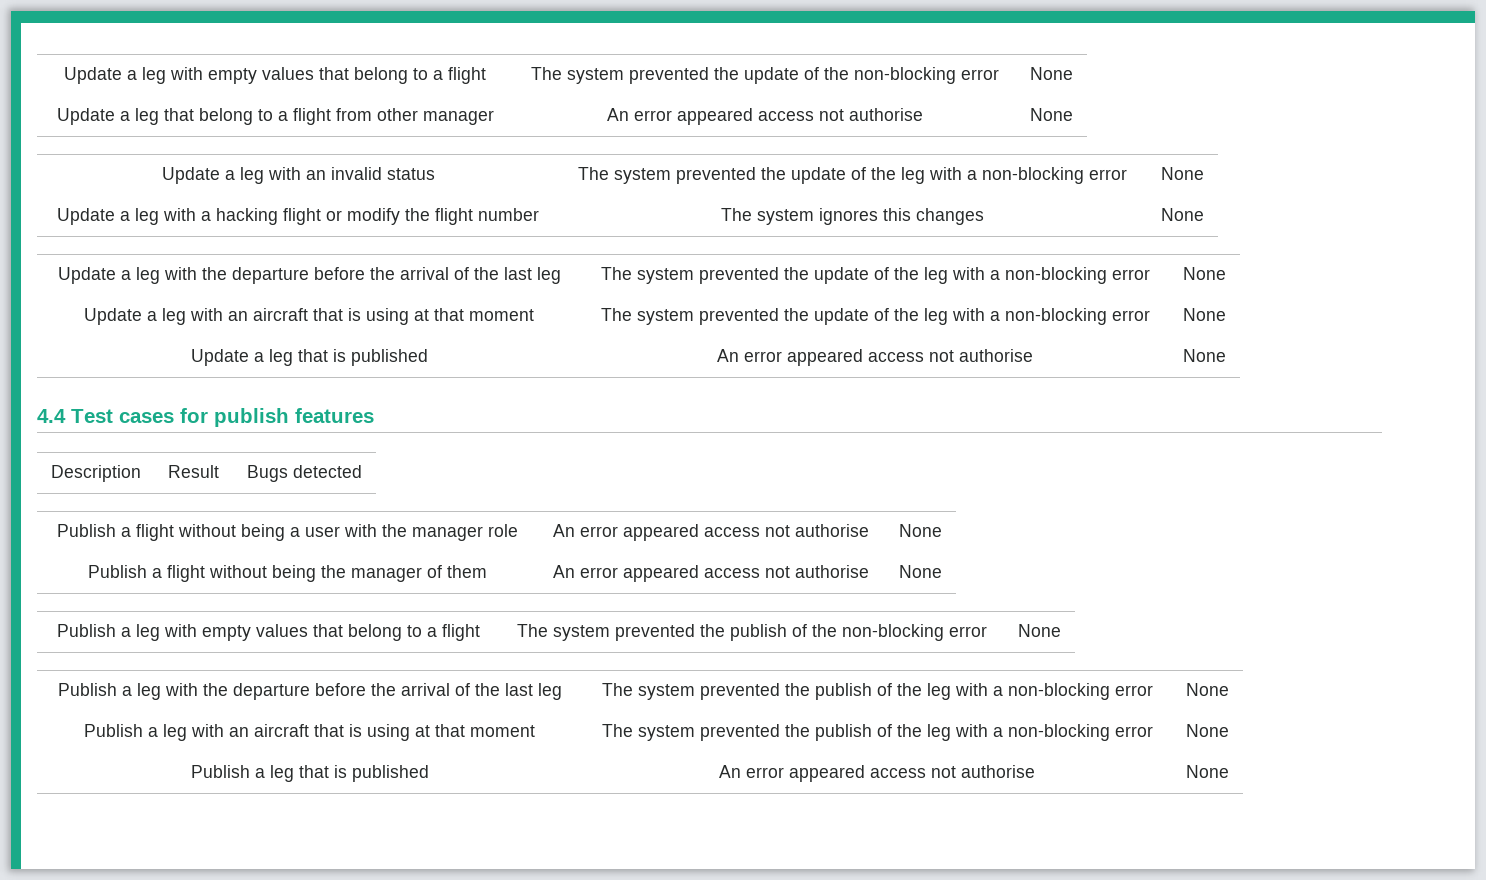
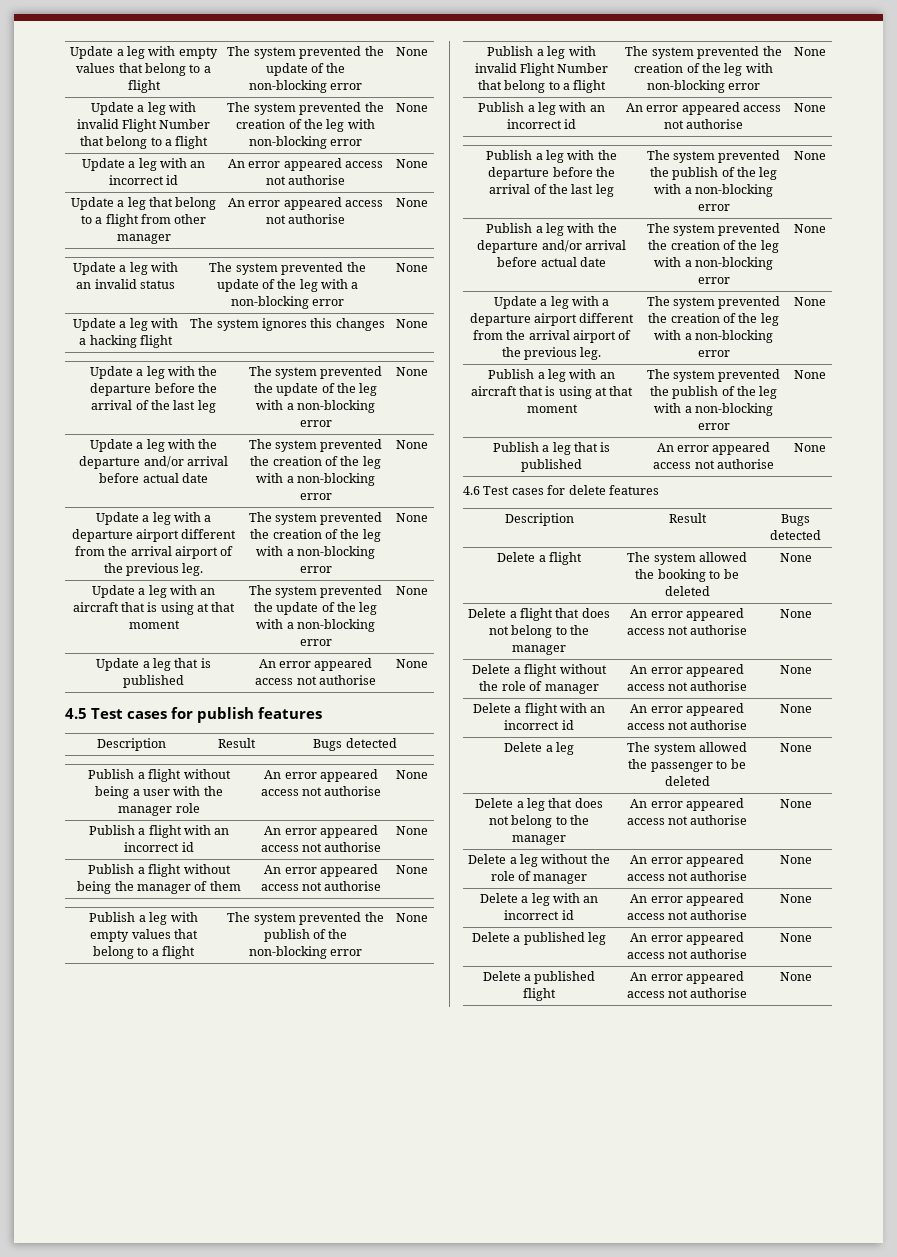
(1073, 73) none -> [90,102,197,115] [76,119,211,132] [79,136,209,149] [227,102,384,115] [236,119,375,132] [248,136,363,149] [395,103,428,112] [81,158,206,171] [108,175,179,185] [227,158,384,171] [265,175,346,185] [395,159,428,168] // Update a leg with invalid Flight Number that belong to a flight | The system prevented the creation of the leg with non-blocking error | None // Update a leg with an incorrect id | An error appeared access not authorise | None
[326,208,539,225] or modify the flight number -> (173, 341) none
(1226, 273) none -> [89,439,218,452] [79,456,228,469] [99,473,208,483] [248,439,383,452] [250,456,381,469] [256,473,375,486] [299,493,332,500] [395,440,428,449] [95,512,212,525] [71,529,237,542] [74,546,234,559] [103,563,204,576] [248,512,383,525] [250,529,381,542] [256,546,375,559] [299,566,332,573] [395,513,428,522] // Update a leg with the departure and/or arrival before actual date | The system prevented the creation of the leg with a non-blocking error | None // Update a leg with a departure airport different from the arrival airport of the previous leg. | The system prevented the creation of the leg with a non-blocking error | None
[37,409,66,423] 4.4 -> [65,708,87,719] 4.5
(942, 530) none -> [88,825,230,838] [124,842,194,852] [264,825,378,838] [260,842,382,852] [395,826,428,835] // Publish a flight with an incorrect id | An error appeared access not authorise | None
(1061, 630) none -> [487,46,596,59] [474,63,609,76] [477,80,607,93] [625,46,782,59] [634,63,773,76] [646,80,761,93] [793,47,826,56] [478,102,605,115] [506,119,577,129] [625,102,782,115] [663,119,744,129] [793,103,826,112] // Publish a leg with invalid Flight Number that belong to a flight | The system prevented the creation of the leg with non-blocking error | None // Publish a leg with an incorrect id | An error appeared access not authorise | None
(1229, 689) none -> [486,223,617,236] [477,240,626,253] [497,257,606,267] [646,223,781,236] [648,240,779,253] [654,257,773,270] [697,277,730,284] [793,224,826,233] [493,296,610,309] [469,313,635,326] [472,330,632,343] [501,347,602,360] [646,296,781,309] [648,313,779,326] [654,330,773,343] [697,350,730,357] [793,297,826,306] // Publish a leg with the departure and/or arrival before actual date | The system prevented the creation of the leg with a non-blocking error | None // Update a leg with a departure airport different from the arrival airport of the previous leg. | The system prevented the creation of the leg with a non-blocking error | None
(1229, 771) none -> [463,485,659,495] [504,513,574,526] [668,513,707,523] [781,514,810,526] [770,530,821,540] [497,552,582,565] [627,552,747,565] [635,569,739,582] [664,586,710,596] [779,553,812,562] [468,608,610,621] [488,625,590,638] [512,645,566,655] [630,608,744,621] [626,625,748,635] [779,609,812,618] [472,664,607,677] [479,681,599,694] [630,664,744,677] [626,681,748,691] [779,665,812,674] [472,703,606,716] [504,720,574,730] [630,703,744,716] [626,720,748,730] [779,704,812,713] [504,742,574,755] [627,742,747,755] [628,759,746,772] [664,776,710,786] [779,743,812,752] [475,798,603,811] [488,815,590,828] [512,835,566,845] [630,798,744,811] [626,815,748,825] [779,799,812,808] [468,854,610,867] [490,871,588,884] [630,854,744,867] [626,871,748,881] [779,855,812,864] [479,893,599,906] [504,910,574,920] [630,893,744,906] [626,910,748,920] [779,894,812,903] [471,932,607,945] [630,932,744,945] [626,949,748,959] [779,933,812,942] [482,971,596,984] [523,988,556,1001] [630,971,744,984] [626,988,748,998] [779,972,812,981] // 4.6 Test cases for delete features // Description | Result | Bugs detected // Delete a flight | The system allowed the booking to be deleted | None // Delete a flight that does not belong to the manager | An error appeared access not authorise | None // Delete a flight without the role of manager | An error appeared access not authorise | None // Delete a flight with an incorrect id | An error appeared access not authorise | None // Delete a leg | The system allowed the passenger to be deleted | None // Delete a leg that does not belong to the manager | An error appeared access not authorise | None // Delete a leg without the role of manager | An error appeared access not authorise | None // Delete a leg with an incorrect id | An error appeared access not authorise | None // Delete a published leg | An error appeared access not authorise | None // Delete a published flight | An error appeared access not authorise | None

